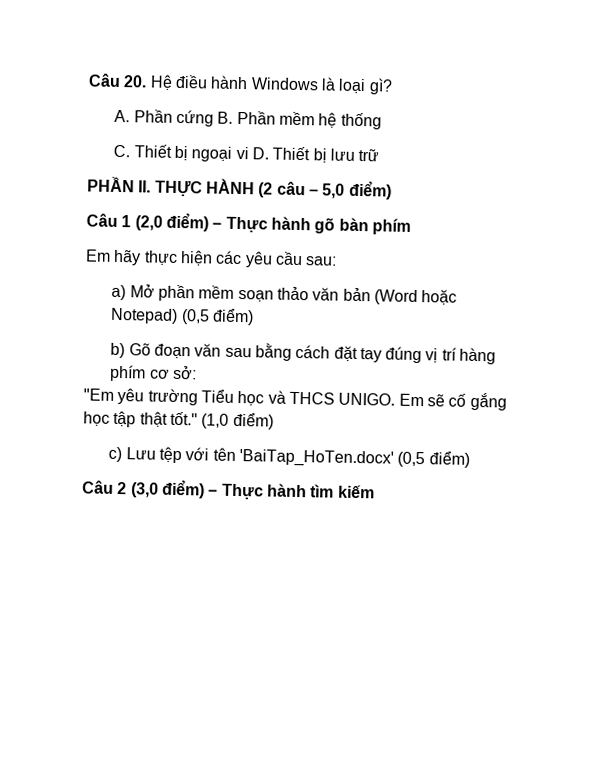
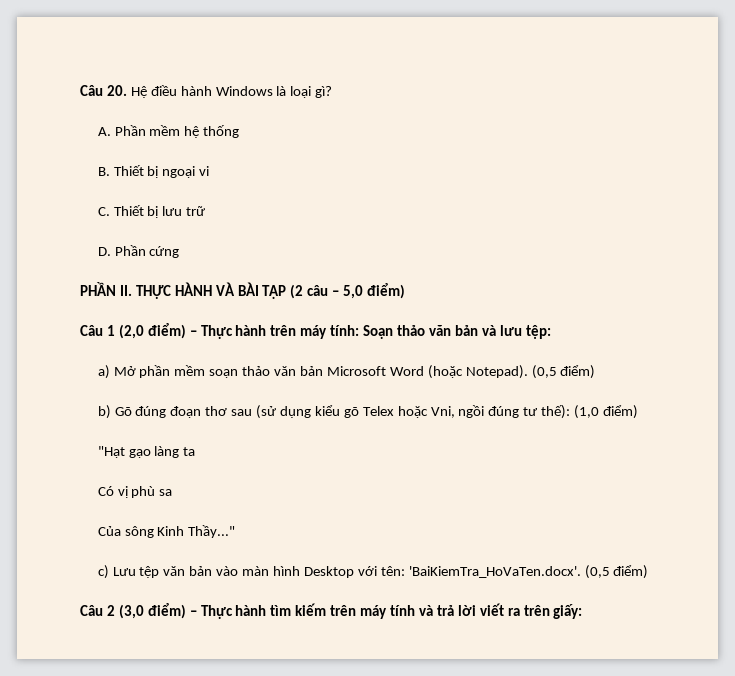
[175,109,276,127] cứng B. Phần -> (146, 130) none
[113,144,131,158] C. -> [97,167,110,176] B.
[251,147,269,160] D. -> [97,207,110,216] // C.
(380, 155) none -> [97,245,180,258] // D. Phần cứng
(255, 186) none -> [215,282,287,299] VÀ BÀI TẬP
[314,217,411,235] [85,249,338,268] gõ bàn phím // Em hãy thực hiện các yêu cầu sau: -> [270,325,551,339] trên máy tính: Soạn thảo văn bản và lưu tệp:
[373,289,458,306] [110,307,179,324] (Word hoặc Notepad) -> [326,365,528,379] Microsoft Word (hoặc Notepad).
[153,343,497,365] [109,364,197,382] [83,387,507,411] [83,410,274,430] [108,446,394,468] đoạn văn sau bằng cách đặt tay đúng vị trí hàng phím cơ sở: // "Em yêu trường Tiểu học và THCS UNIGO. Em sẽ cố gắng học tập thật tốt." (1,0 điểm) // c) Lưu tệp với tên 'BaiTap_HoTen.docx' -> [135,405,639,419] [97,446,196,458] [97,486,173,498] [97,525,236,538] [97,565,581,579] đúng đoạn thơ sau (sử dụng kiểu gõ Telex hoặc Vni, ngồi đúng tư thế): (1,0 điểm) // "Hạt gạo làng ta // Có vị phù sa // Của sông Kinh Thầy..." // c) Lưu tệp văn bản vào màn hình Desktop với tên: 'BaiKiemTra_HoVaTen.docx'.
(375, 491) none -> [330,603,583,619] trên máy tính và trả lời viết ra trên giấy:

